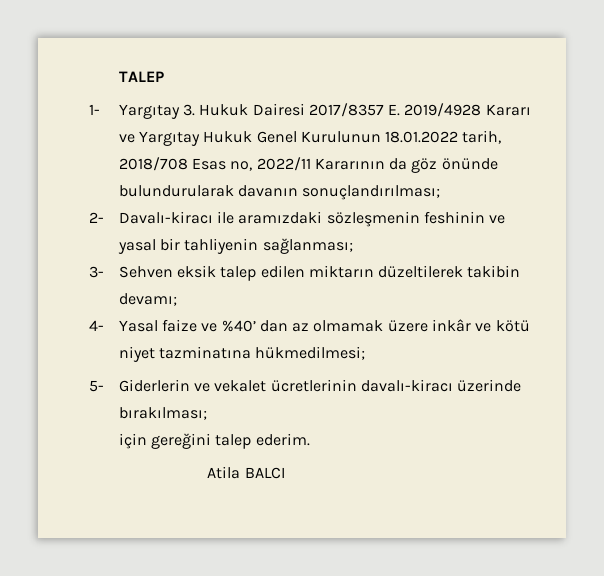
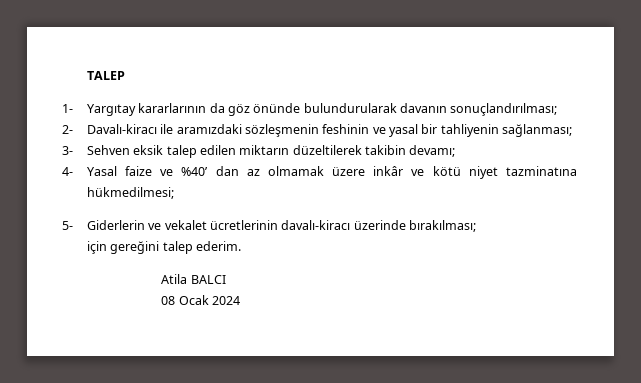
[182,103,531,117] [118,130,502,146] [118,157,385,171] 3. Hukuk Dairesi 2017/8357 E. 2019/4928 Kararı ve Yargıtay Hukuk Genel Kurulunun 18.01.2022 tarih, 2018/708 Esas no, 2022/11 Kararının -> [138,103,207,113] kararlarının
(285, 473) none -> [161,295,240,305] // 08 Ocak 2024

